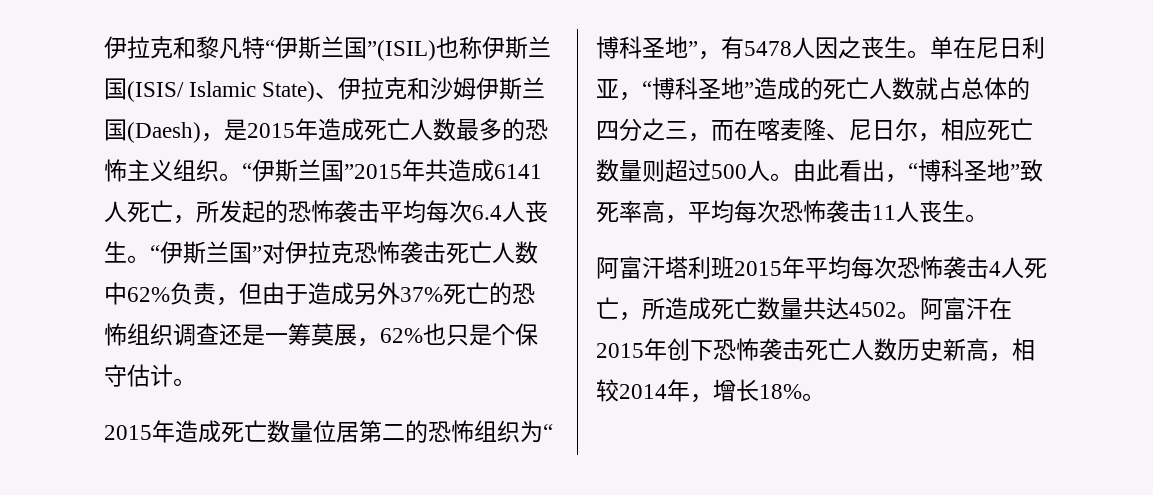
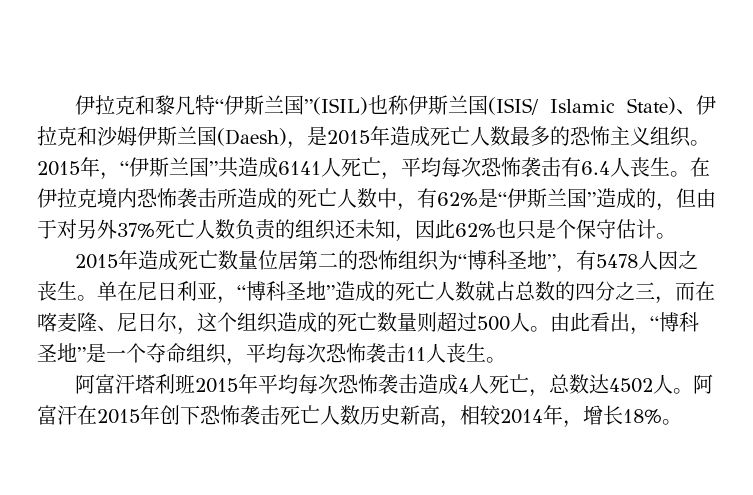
[242,159,425,182] “伊斯兰国”2015年 -> [37,157,218,180] 2015年，“伊斯兰国”
[196,200,548,223] [104,241,538,264] [104,282,216,305] 所发起的恐怖袭击平均每次6.4人丧生。“伊斯兰国”对伊拉克恐怖袭击死亡人数中62%负责 -> [401,157,710,177] [37,188,656,211] 平均每次恐怖袭击有6.4人丧生。在伊拉克境内恐怖袭击所造成的死亡人数中，有62%是“伊斯兰国”造成的
[308,282,354,305] 造成 -> [57,219,77,239] 对
[489,282,535,305] [104,323,380,347] 的恐怖组织调查还是一筹莫展， -> [195,219,455,242] 人数负责的组织还未知，因此
[984,77,1007,100] 体 -> [535,281,555,301] 数
[941,118,987,141] 相应 -> [197,312,337,333] 这个组织造成的
[1020,159,1043,182] [596,200,665,223] 致死率高 -> [86,343,227,364] 是一个夺命组织
(989, 267) none -> [418,374,459,395] 造成
[642,297,897,320] 所造成死亡数量共达4502 -> [549,374,674,394] 总数达4502人

